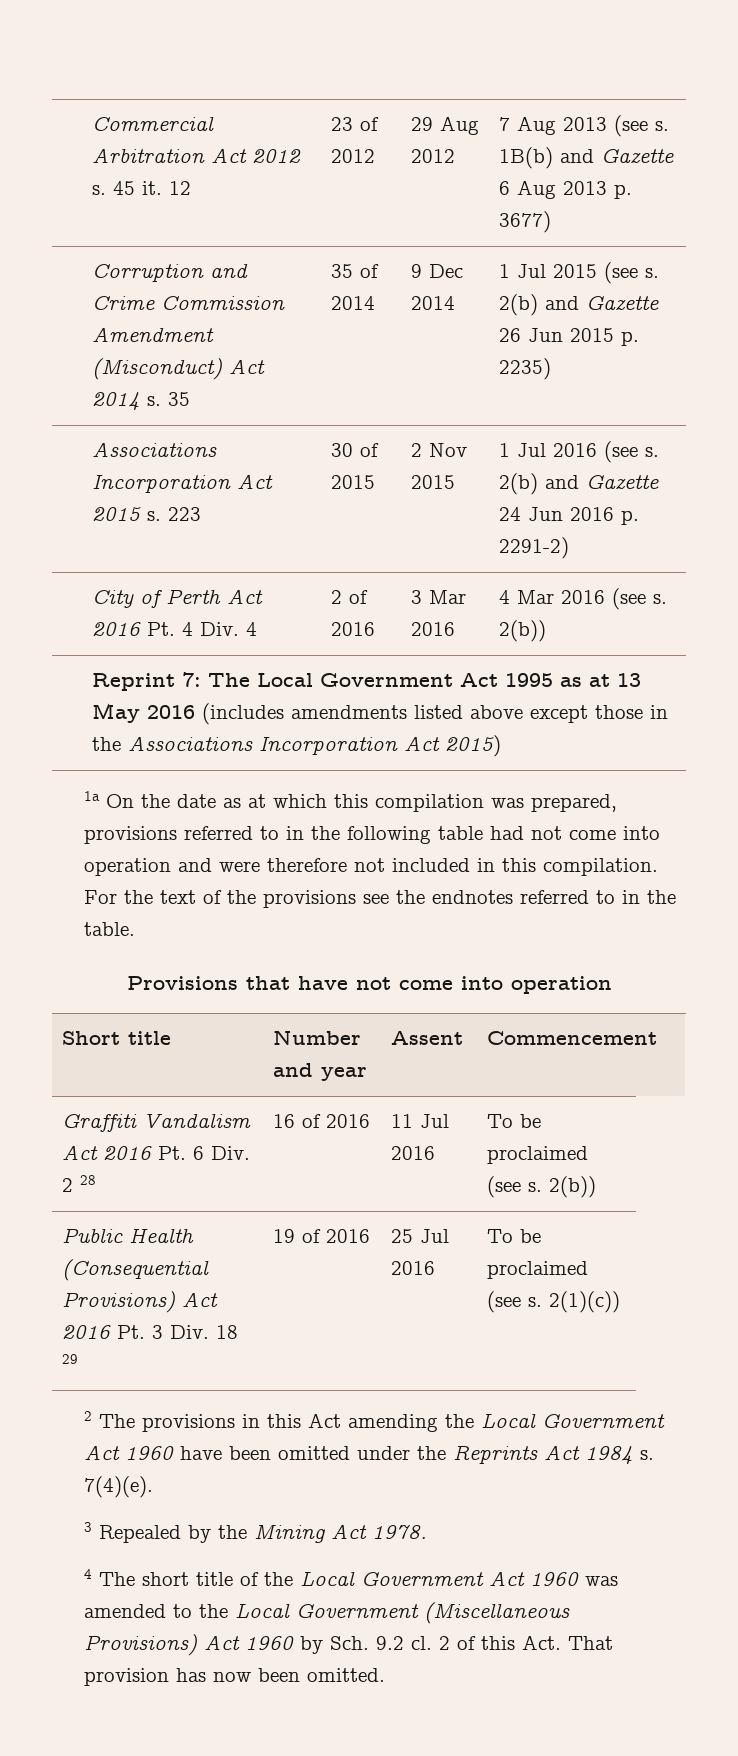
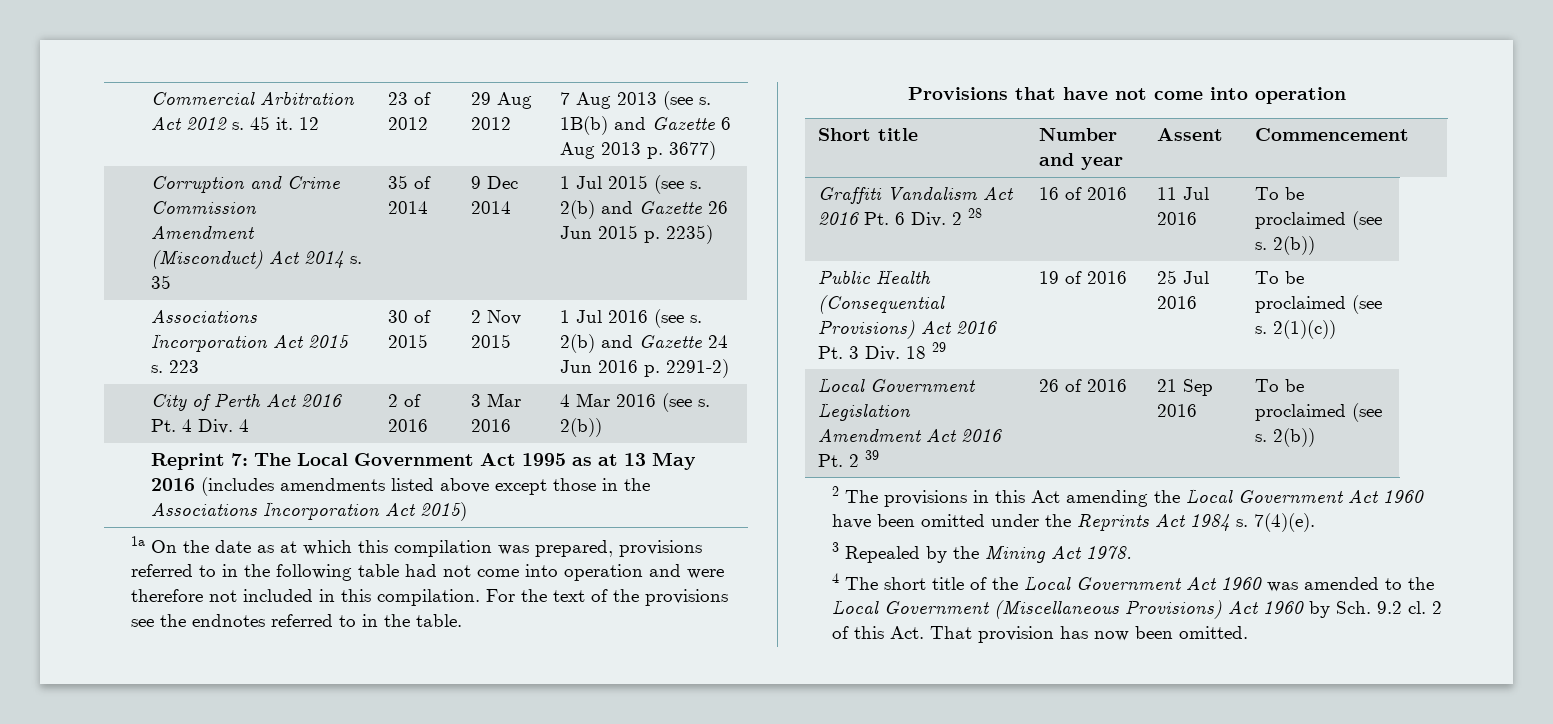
(621, 1302) none -> [817,378,976,393] [817,403,911,421] [817,428,1002,442] [817,450,879,467] [1038,379,1127,392] [1156,379,1213,396] [1156,404,1197,417] [1254,379,1304,392] [1254,403,1382,422] [1254,428,1315,447] // Local Government Legislation Amendment Act 2016 Pt. 2 39 | 26 of 2016 | 21 Sep 2016 | To be proclaimed (see s. 2(b))

